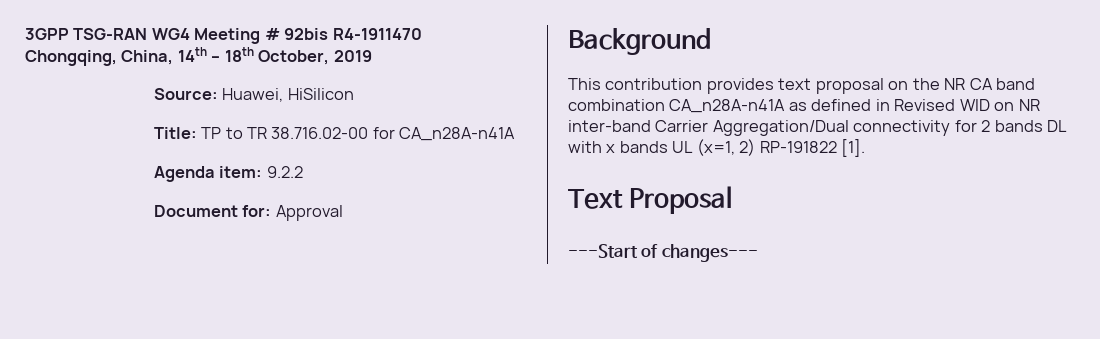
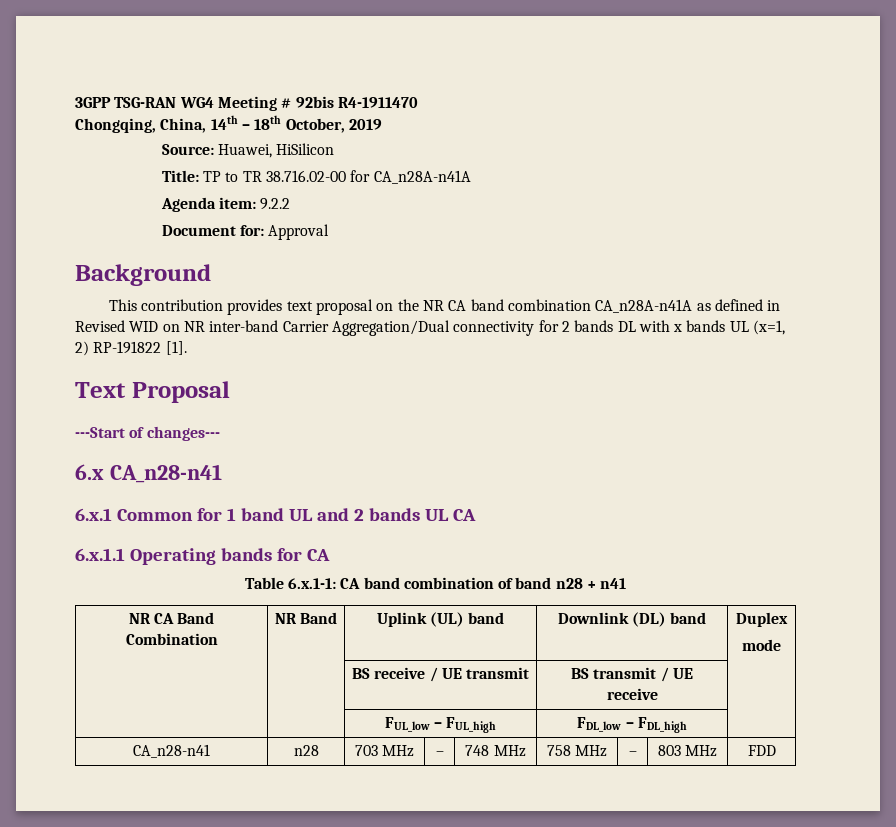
(758, 253) none -> [75,464,222,483] [75,508,476,521] [75,548,330,565] [244,577,627,589] [128,612,215,624] [125,633,218,645] [274,612,338,624] [376,612,505,627] [557,612,707,627] [736,612,788,627] [742,639,781,651] [351,667,530,682] [571,667,693,682] [606,688,658,700] [384,717,497,733] [577,717,687,733] [133,744,210,758] [293,745,319,756] [354,745,415,757] [435,751,444,756] [465,745,526,757] [546,745,608,757] [628,751,637,756] [657,745,718,757] [747,745,776,756] // 6.x CA_n28-n41 // 6.x.1 Common for 1 band UL and 2 bands UL CA // 6.x.1.1 Operating bands for CA // Table 6.x.1-1: CA band combination of band n28 + n41 // NR CA Band Combination | NR Band | Uplink (UL) band | Downlink (DL) band | Duplex // mode // | | BS receive / UE transmit | BS transmit / UE receive | // | | FUL_low – FUL_high | FDL_low – FDL_high | // CA_n28-n41 | n28 | 703 MHz | – | 748 MHz | 758 MHz | – | 803 MHz | FDD

